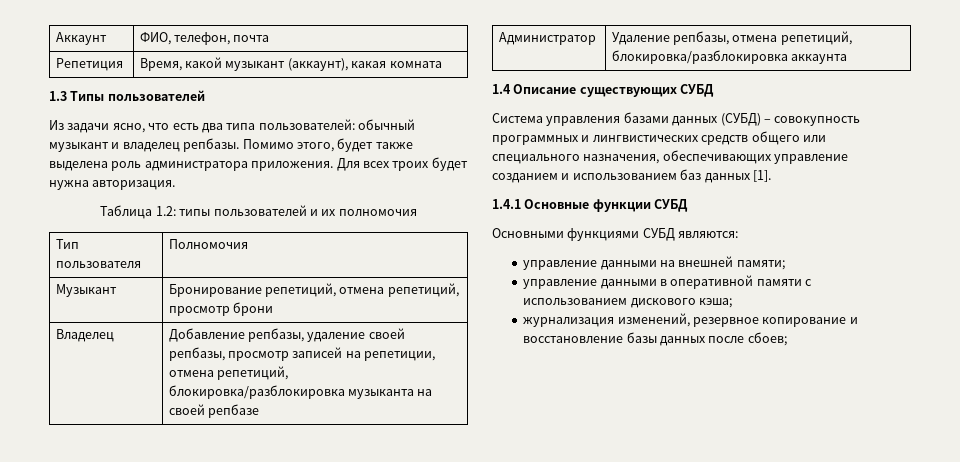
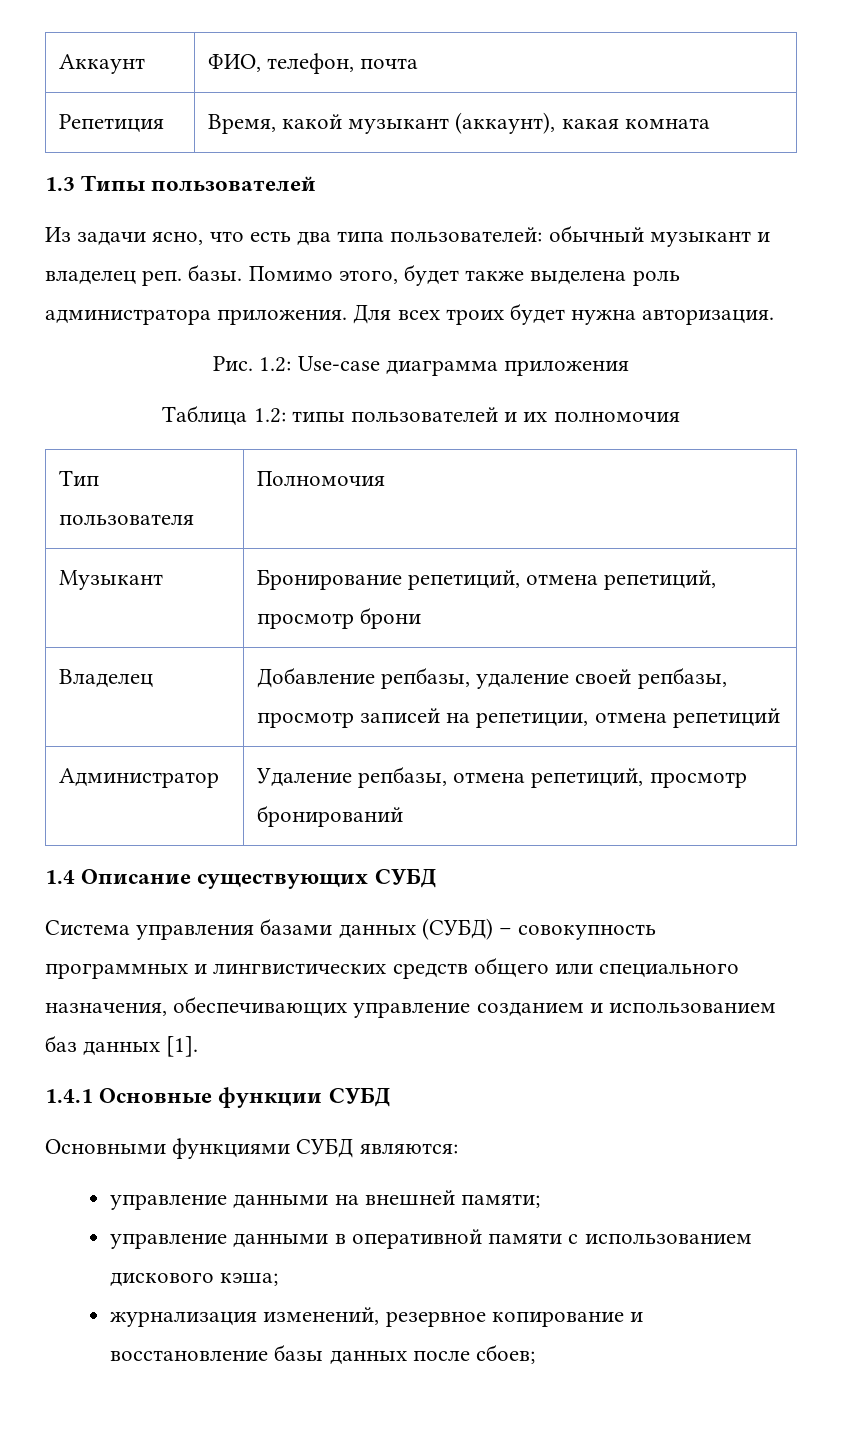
[183,138,240,152] репбазы. -> [142,264,243,286] реп. базы.
(176, 185) none -> [213,356,629,376] // Рис. 1.2: Use-case диаграмма приложения
[216,366,288,380] [168,385,433,399] [168,404,259,418] репетиций, блокировка/разблокировка музыканта на своей репбазе -> [672,708,780,728] репетиций
[611,50,847,64] блокировка/разблокировка аккаунта -> [649,772,747,788] [256,805,403,827] просмотр бронирований

